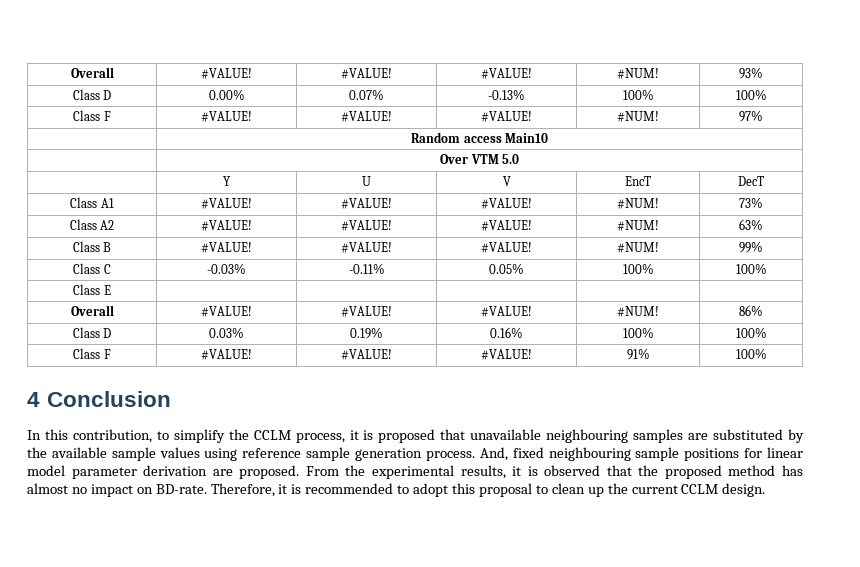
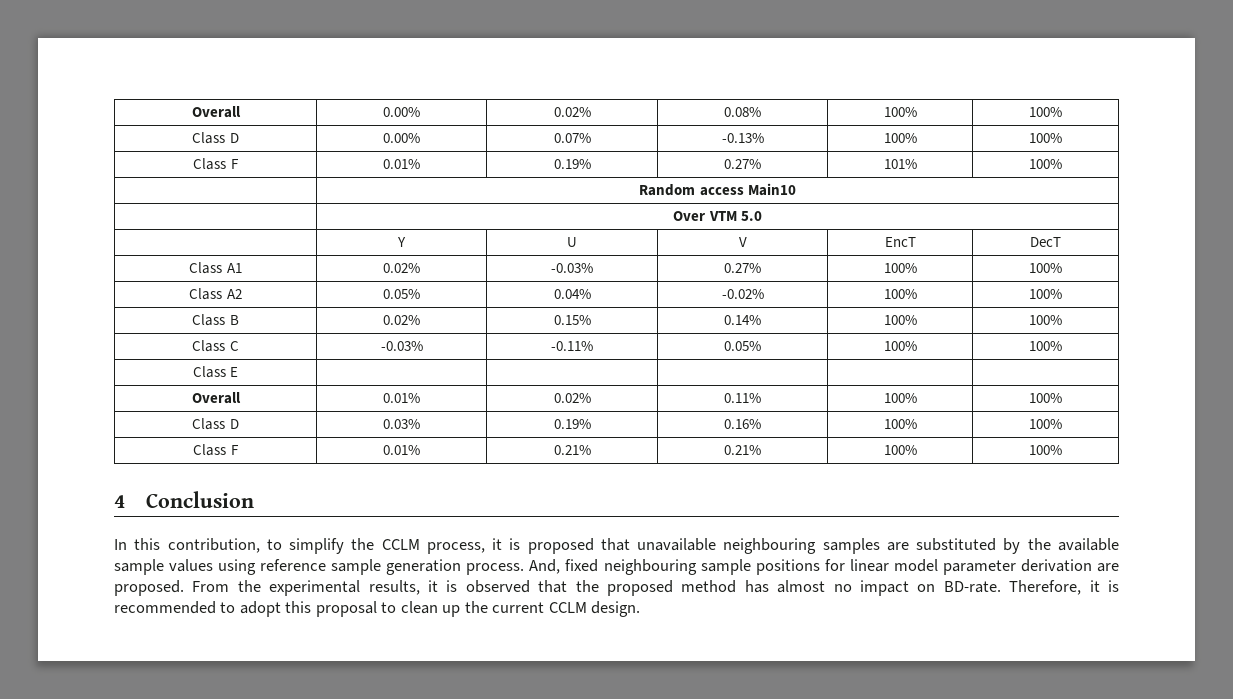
[70,67,114,78] [201,68,252,79] [341,68,392,79] [481,68,532,79] [617,68,659,79] [739,67,763,79] Overall | #VALUE! | #VALUE! | #VALUE! | #NUM! | 93% -> [191,106,241,118] [383,107,420,117] [553,107,591,117] [724,107,761,117] [883,107,917,117] [1029,107,1062,117] Overall | 0.00% | 0.02% | 0.08% | 100% | 100%
[201,111,252,122] [341,111,392,122] [481,111,532,122] [617,111,659,122] [739,110,763,122] #VALUE! | #VALUE! | #VALUE! | #NUM! | 97% -> [383,159,420,169] [553,159,591,169] [724,159,761,169] [883,159,917,169] [1029,159,1062,169] 0.01% | 0.19% | 0.27% | 101% | 100%
[201,198,252,209] [341,198,392,209] [481,198,532,209] [617,198,659,209] [739,197,763,208] [69,219,115,230] [201,220,252,231] [341,220,392,231] [481,220,532,231] [617,220,659,231] [739,219,763,230] [72,241,112,252] [201,242,252,253] [341,242,392,253] [481,242,532,253] [617,242,659,253] [739,241,763,253] #VALUE! | #VALUE! | #VALUE! | #NUM! | 73% // Class A2 | #VALUE! | #VALUE! | #VALUE! | #NUM! | 63% // Class B | #VALUE! | #VALUE! | #VALUE! | #NUM! | 99% -> [383,263,420,273] [551,263,593,273] [724,263,761,273] [883,263,917,273] [1029,263,1062,273] [189,288,242,300] [383,289,420,299] [553,289,591,299] [721,289,764,299] [883,289,917,299] [1029,289,1062,299] [192,314,239,326] [383,315,420,325] [553,315,591,325] [724,315,761,325] [883,315,917,325] [1029,315,1062,325] 0.02% | -0.03% | 0.27% | 100% | 100% // Class A2 | 0.05% | 0.04% | -0.02% | 100% | 100% // Class B | 0.02% | 0.15% | 0.14% | 100% | 100%
[201,306,252,317] [341,306,392,317] [481,306,532,317] [617,306,659,317] [739,305,763,316] #VALUE! | #VALUE! | #VALUE! | #NUM! | 86% -> [383,393,420,403] [553,393,591,403] [724,393,761,403] [883,393,917,403] [1029,393,1062,403] 0.01% | 0.02% | 0.11% | 100% | 100%
[201,349,252,360] [341,349,392,360] [481,349,532,360] [626,348,650,360] #VALUE! | #VALUE! | #VALUE! | 91% -> [383,445,420,455] [553,445,591,455] [724,445,761,455] [883,445,917,455] 0.01% | 0.21% | 0.21% | 100%

